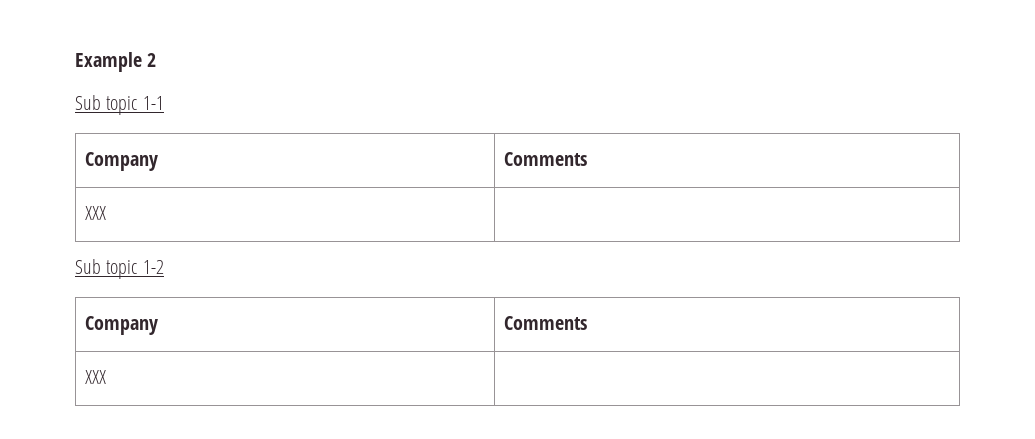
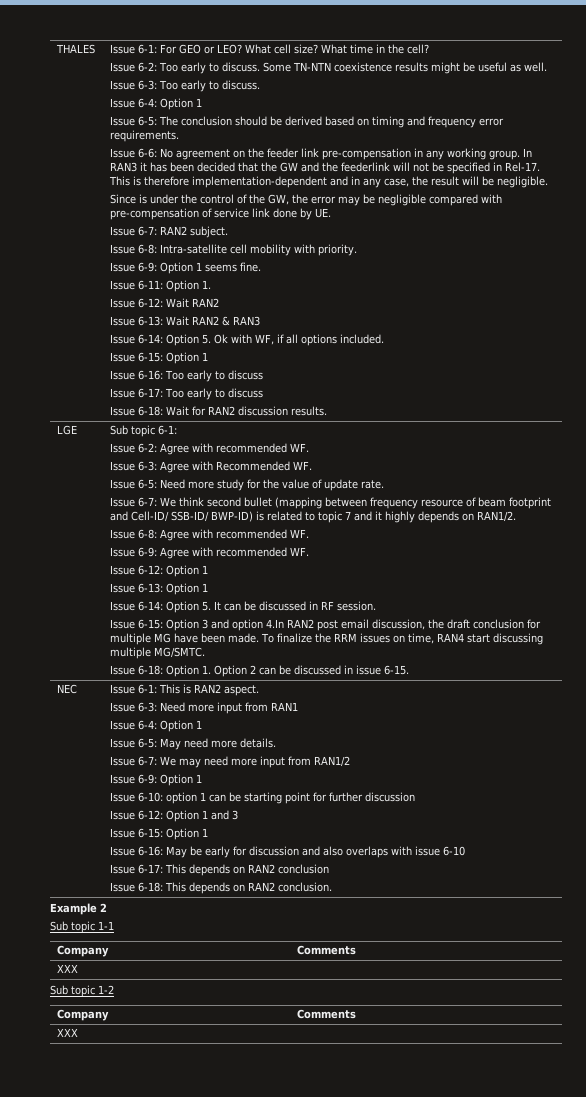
(75, 62) none -> [56,44,96,54] [110,44,430,54] [110,62,548,74] [110,80,261,92] [110,98,203,110] [110,116,505,128] [110,130,180,142] [110,148,533,160] [110,162,541,174] [109,176,549,188] [110,194,503,206] [110,208,332,220] [110,226,229,238] [110,244,358,256] [110,262,262,274] [110,280,212,292] [110,298,220,308] [110,316,261,326] [110,334,385,346] [110,352,209,364] [110,370,264,382] [110,388,264,400] [110,406,328,416] [57,425,78,435] [110,425,178,437] [110,443,310,455] [110,461,313,473] [110,479,385,491] [110,497,552,509] [110,511,517,523] [110,529,310,541] [110,547,310,559] [110,565,209,577] [110,583,209,595] [110,601,377,613] [110,619,542,631] [110,633,544,645] [110,647,206,659] [110,665,410,677] [57,684,78,694] [110,684,260,696] [110,702,299,714] [110,720,203,732] [110,738,277,750] [110,756,351,768] [110,774,203,786] [110,792,416,804] [110,810,239,822] [110,828,209,840] [110,846,466,858] [110,864,330,876] [110,882,333,894] THALES | Issue 6-1: For GEO or LEO? What cell size? What time in the cell? // Issue 6-2: Too early to discuss. Some TN-NTN coexistence results might be useful as well. // Issue 6-3: Too early to discuss. // Issue 6-4: Option 1 // Issue 6-5: The conclusion should be derived based on timing and frequency error requirements. // Issue 6-6: No agreement on the feeder link pre-compensation in any working group. In RAN3 it has been decided that the GW and the feederlink will not be specified in Rel-17. This is therefore implementation-dependent and in any case, the result will be negligible. // Since is under the control of the GW, the error may be negligible compared with pre-compensation of service link done by UE. // Issue 6-7: RAN2 subject. // Issue 6-8: Intra-satellite cell mobility with priority. // Issue 6-9: Option 1 seems fine. // Issue 6-11: Option 1. // Issue 6-12: Wait RAN2 // Issue 6-13: Wait RAN2 & RAN3 // Issue 6-14: Option 5. Ok with WF, if all options included. // Issue 6-15: Option 1 // Issue 6-16: Too early to discuss // Issue 6-17: Too early to discuss // Issue 6-18: Wait for RAN2 discussion results. // LGE | Sub topic 6-1: // Issue 6-2: Agree with recommended WF. // Issue 6-3: Agree with Recommended WF. // Issue 6-5: Need more study for the value of update rate. // Issue 6-7: We think second bullet (mapping between frequency resource of beam footprint and Cell-ID/ SSB-ID/ BWP-ID) is related to topic 7 and it highly depends on RAN1/2. // Issue 6-8: Agree with recommended WF. // Issue 6-9: Agree with recommended WF. // Issue 6-12: Option 1 // Issue 6-13: Option 1 // Issue 6-14: Option 5. It can be discussed in RF session. // Issue 6-15: Option 3 and option 4.In RAN2 post email discussion, the draft conclusion for multiple MG have been made. To finalize the RRM issues on time, RAN4 start discussing multiple MG/SMTC. // Issue 6-18: Option 1. Option 2 can be discussed in issue 6-15. // NEC | Issue 6-1: This is RAN2 aspect. // Issue 6-3: Need more input from RAN1 // Issue 6-4: Option 1 // Issue 6-5: May need more details. // Issue 6-7: We may need more input from RAN1/2 // Issue 6-9: Option 1 // Issue 6-10: option 1 can be starting point for further discussion // Issue 6-12: Option 1 and 3 // Issue 6-15: Option 1 // Issue 6-16: May be early for discussion and also overlaps with issue 6-10 // Issue 6-17: This depends on RAN2 conclusion // Issue 6-18: This depends on RAN2 conclusion. //

